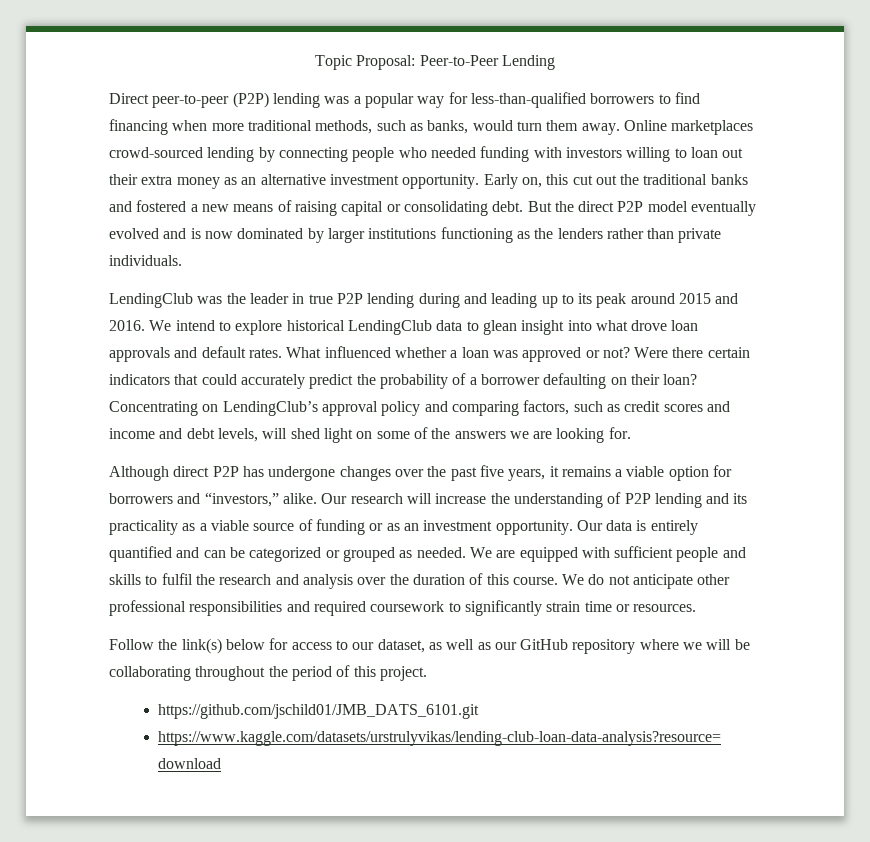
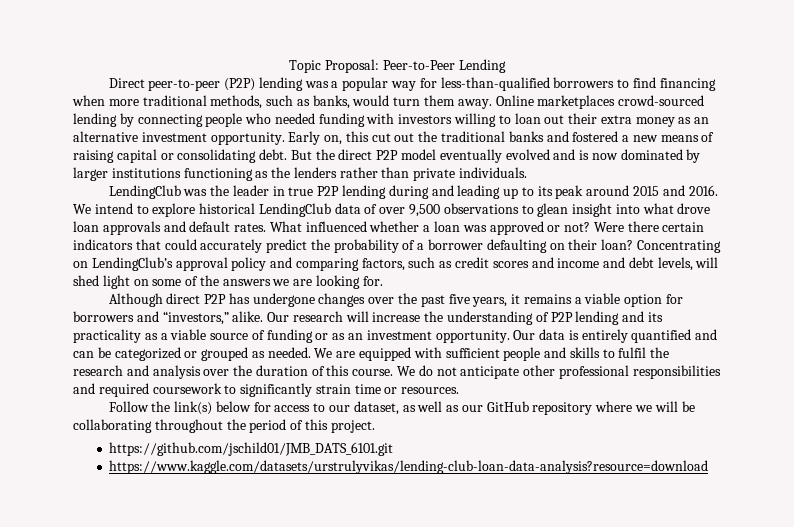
(463, 325) none -> [364,203,519,217] of over 9,500 observations

